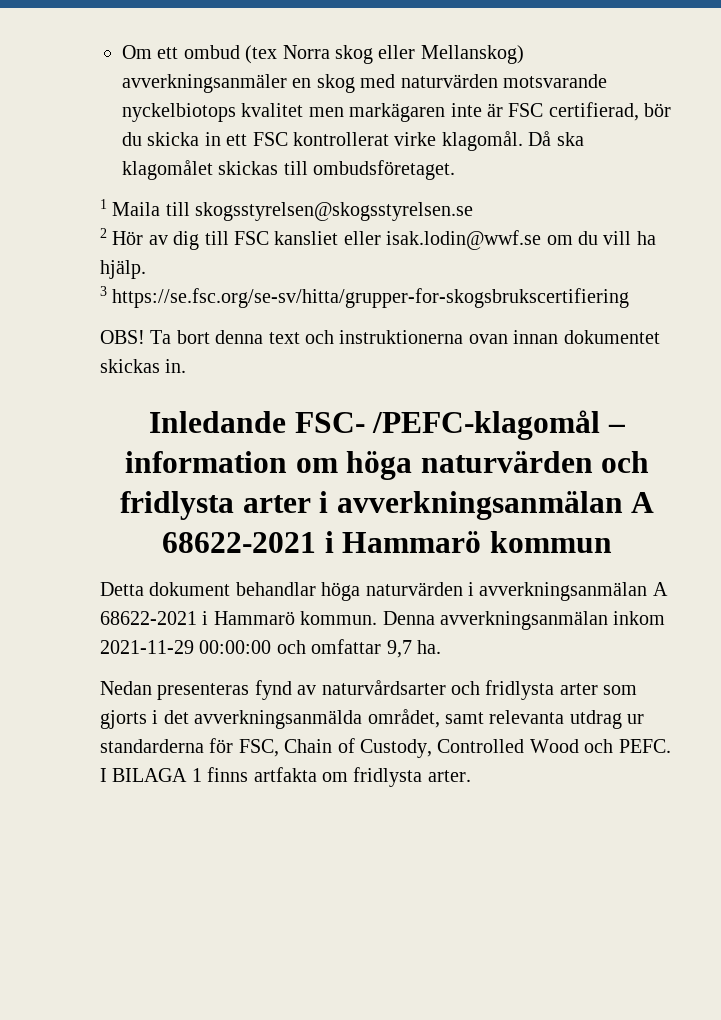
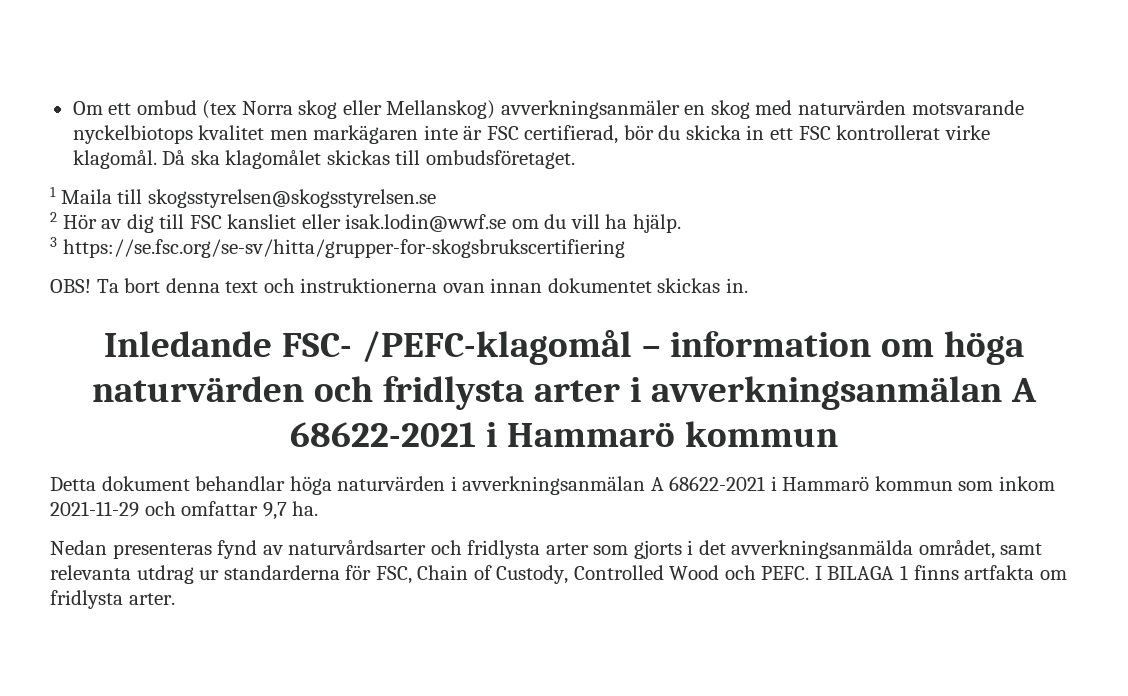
[300,611,608,630] kommun. Denna avverkningsanmälan -> [874,476,994,491] kommun som
[199,640,272,654] 00:00:00 -> (139, 509) none

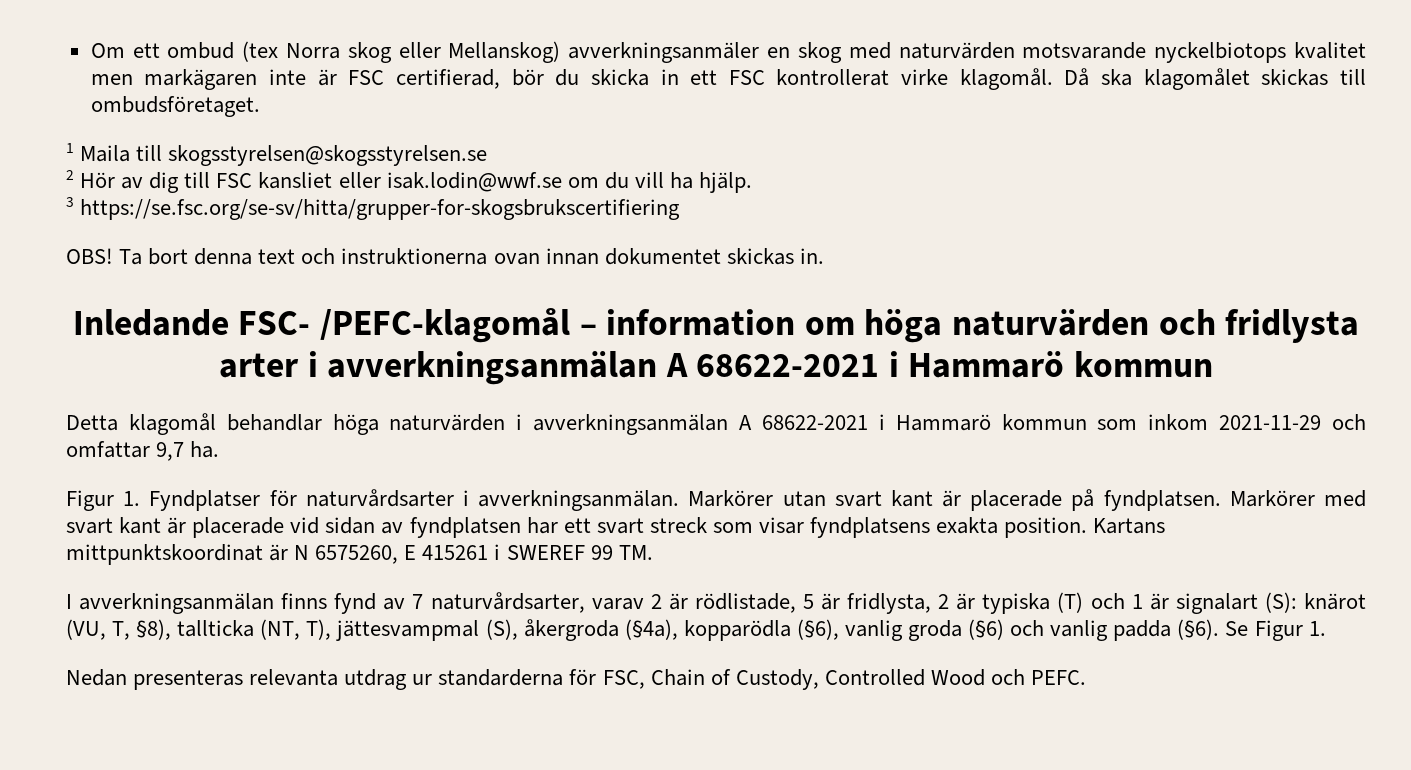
[101,476,190,491] dokument -> [128,413,216,435] klagomål
[50,540,1043,559] Nedan presenteras fynd av naturvårdsarter och fridlysta arter som gjorts i det avverkningsanmälda området, samt -> [66,489,1366,511] [66,517,1166,538] [66,544,653,565] [66,592,1367,614] [66,619,1326,641] [66,669,244,690] Figur 1. Fyndplatser för naturvårdsarter i avverkningsanmälan. Markörer utan svart kant är placerade på fyndplatsen. Markörer med svart kant är placerade vid sidan av fyndplatsen har ett svart streck som visar fyndplatsens exakta position. Kartans mittpunktskoordinat är N 6575260, E 415261 i SWEREF 99 TM. // I avverkningsanmälan finns fynd av 7 naturvårdsarter, varav 2 är rödlistade, 5 är fridlysta, 2 är typiska (T) och 1 är signalart (S): knärot (VU, T, §8), tallticka (NT, T), jättesvampmal (S), åkergroda (§4a), kopparödla (§6), vanlig groda (§6) och vanlig padda (§6). Se Figur 1. // Nedan presenteras
[814,565,1067,580] [50,590,175,609] I BILAGA 1 finns artfakta om fridlysta arter. -> (1087, 677) none

